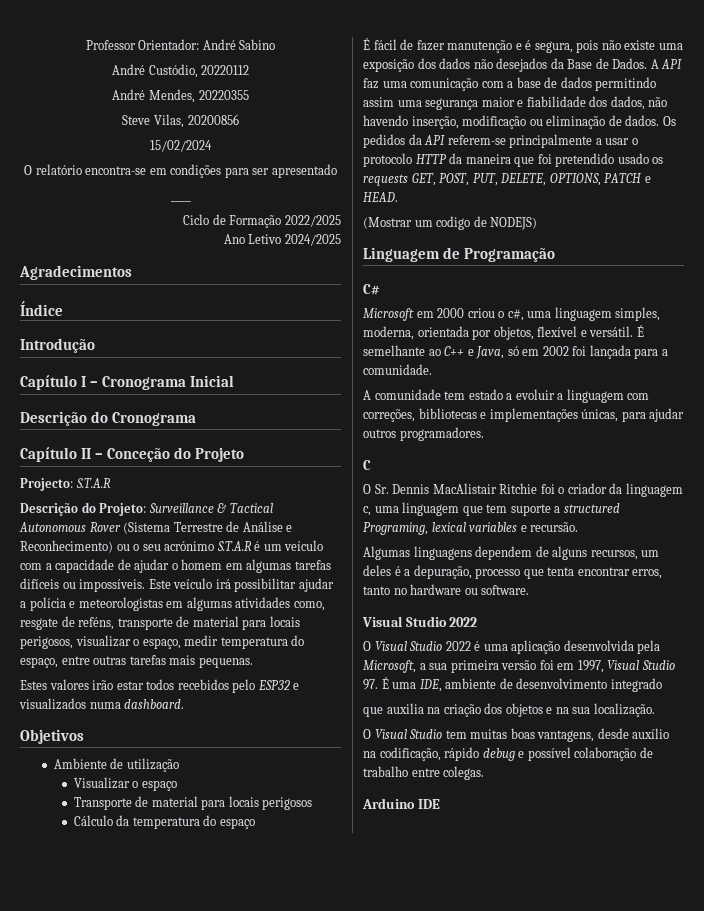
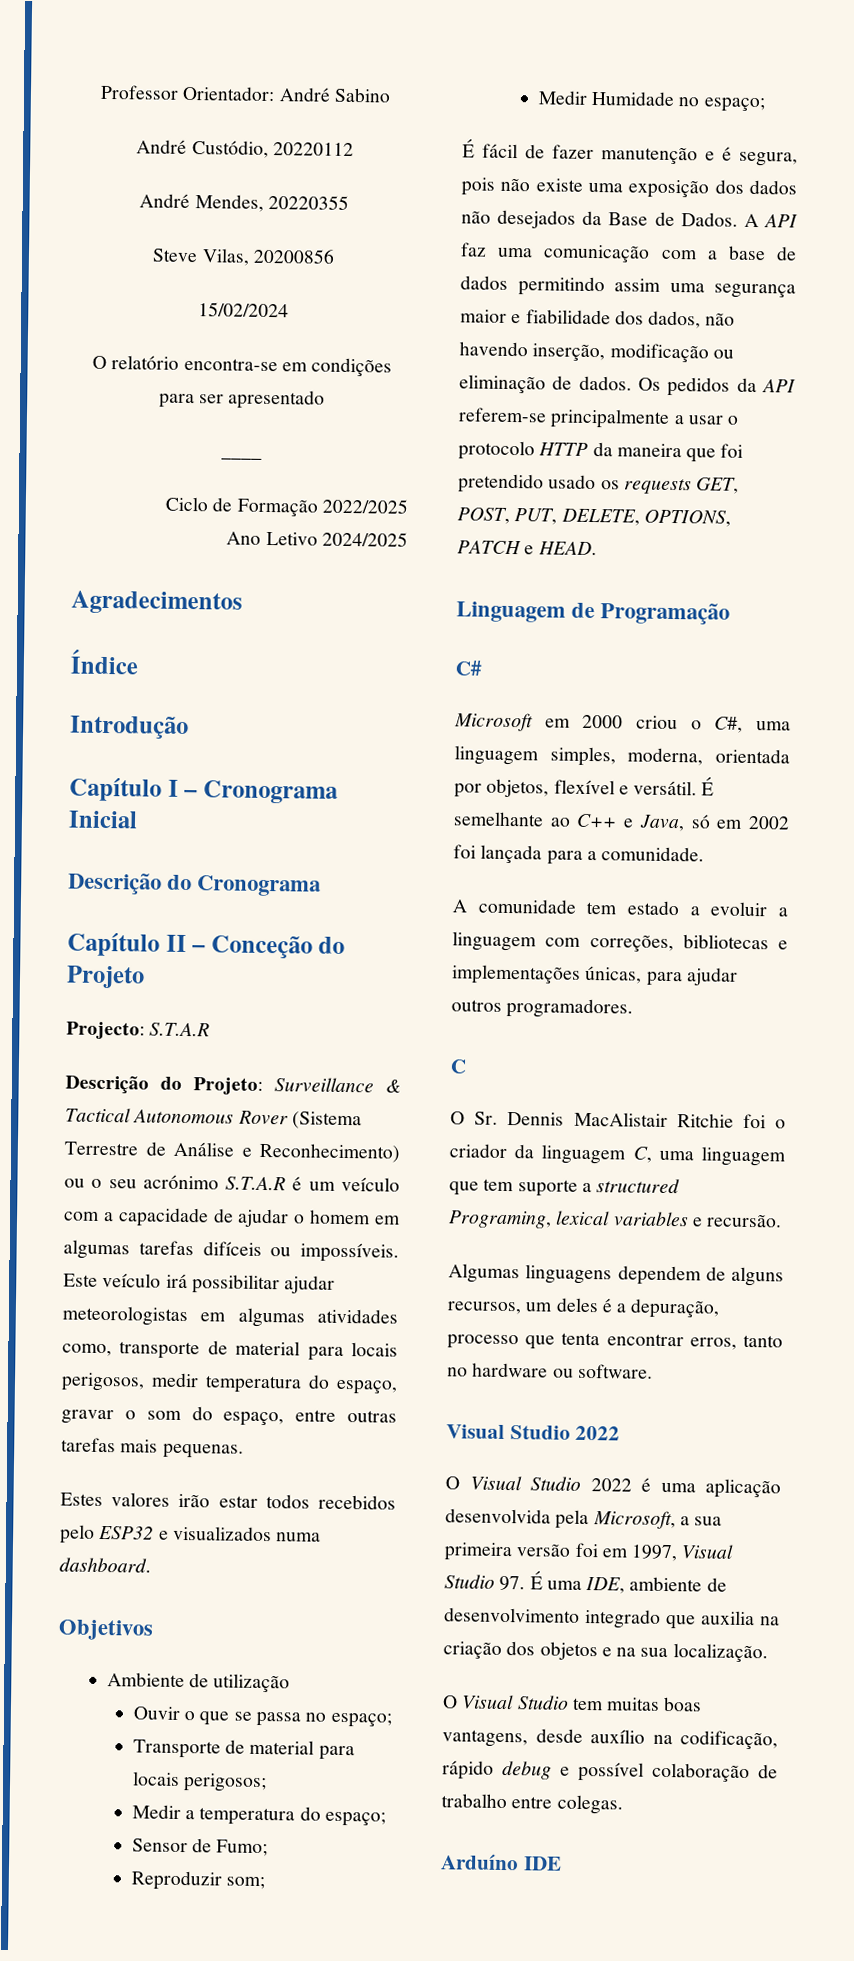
[20,597,76,611] a polícia e -> (336, 1284) none
[20,616,115,630] resgate de reféns, -> (112, 1350) none
[75,635,181,649] visualizar o espaço, -> (145, 1382) none
(58, 662) none -> [61,1406,285,1427] gravar o som do espaço,
[73,777,177,791] Visualizar o espaço -> [132,1706,392,1728] Ouvir o que se passa no espaço;
[262,797,313,810] [73,815,255,829] perigosos // Cálculo da temperatura do espaço -> [183,1773,268,1793] [131,1804,386,1827] [131,1838,269,1857] [130,1870,266,1891] [537,90,765,113] perigosos; // Medir a temperatura do espaço; // Sensor de Fumo; // Reproduzir som; // Medir Humidade no espaço;
[363,216,538,230] // (Mostrar um codigo de NODEJS) -> (597, 548) none
[507,309,524,321] c#, -> [714,716,744,733] C#,
[363,506,371,516] c, -> [632,1146,652,1163] C,
(662, 685) // -> (661, 1619) none
[362,798,415,809] Arduino -> [440,1853,519,1871] Arduíno

